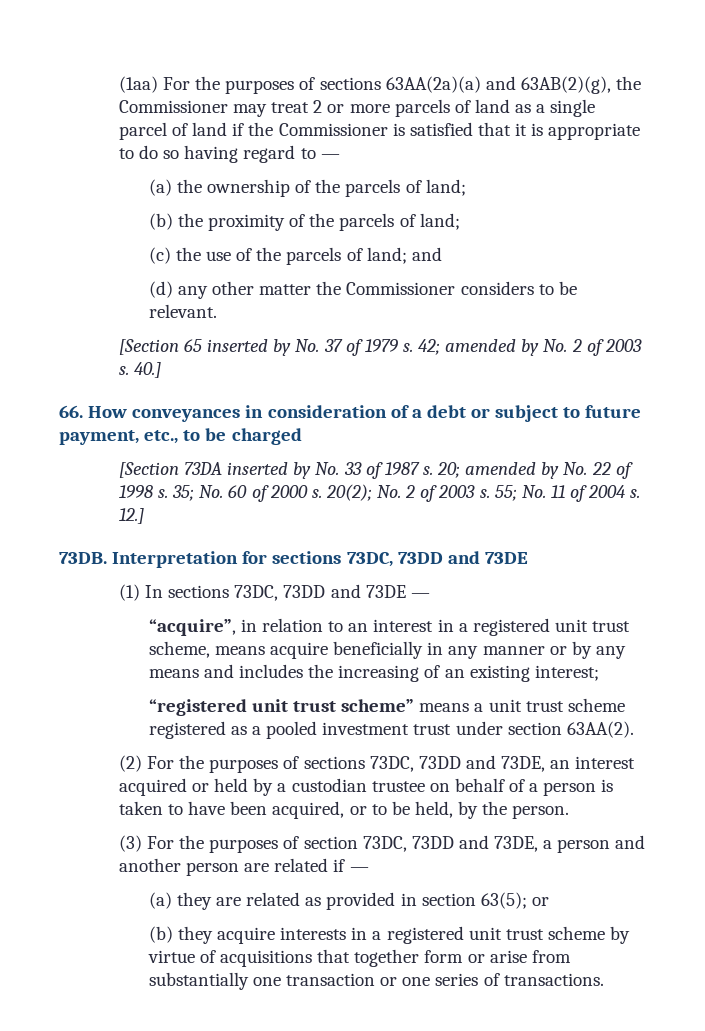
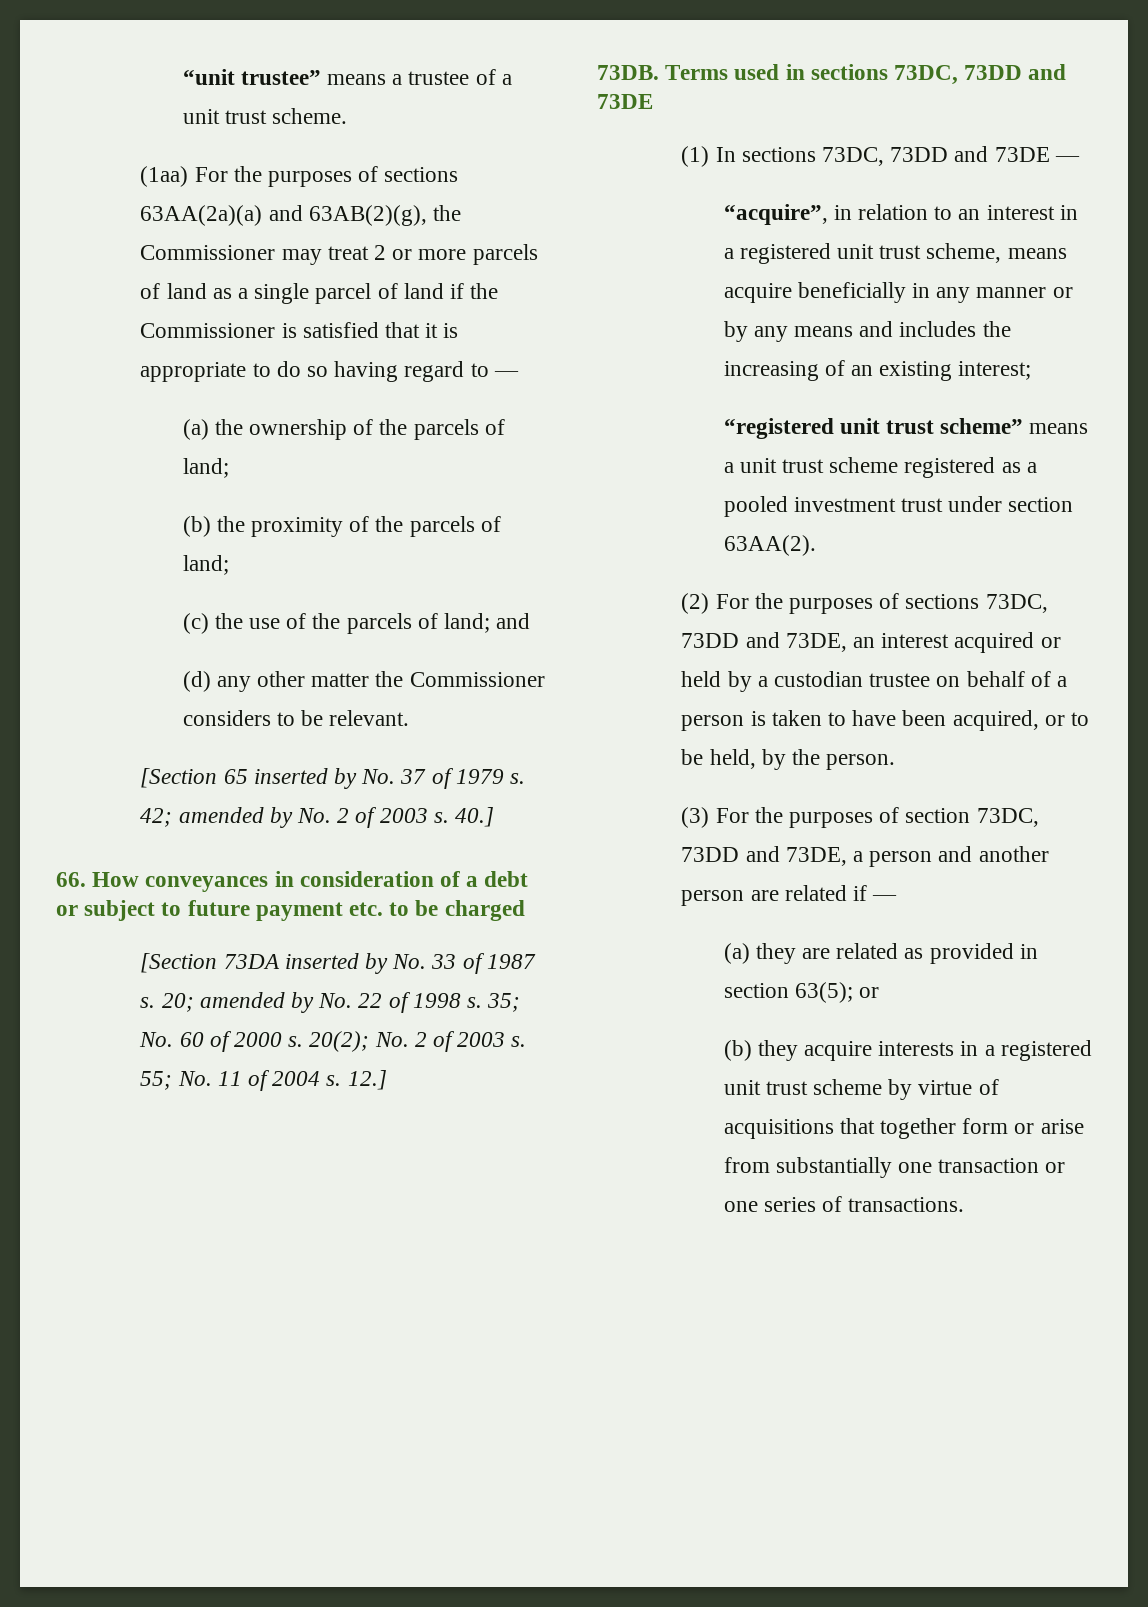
(118, 84) none -> [182,69,512,85] [182,108,347,124] “unit trustee” means a trustee of a unit trust scheme. //
[59,430,179,445] payment, etc., -> [255,902,384,921] payment etc.
[112,551,268,568] Interpretation for -> [665,64,805,80] Terms used in

